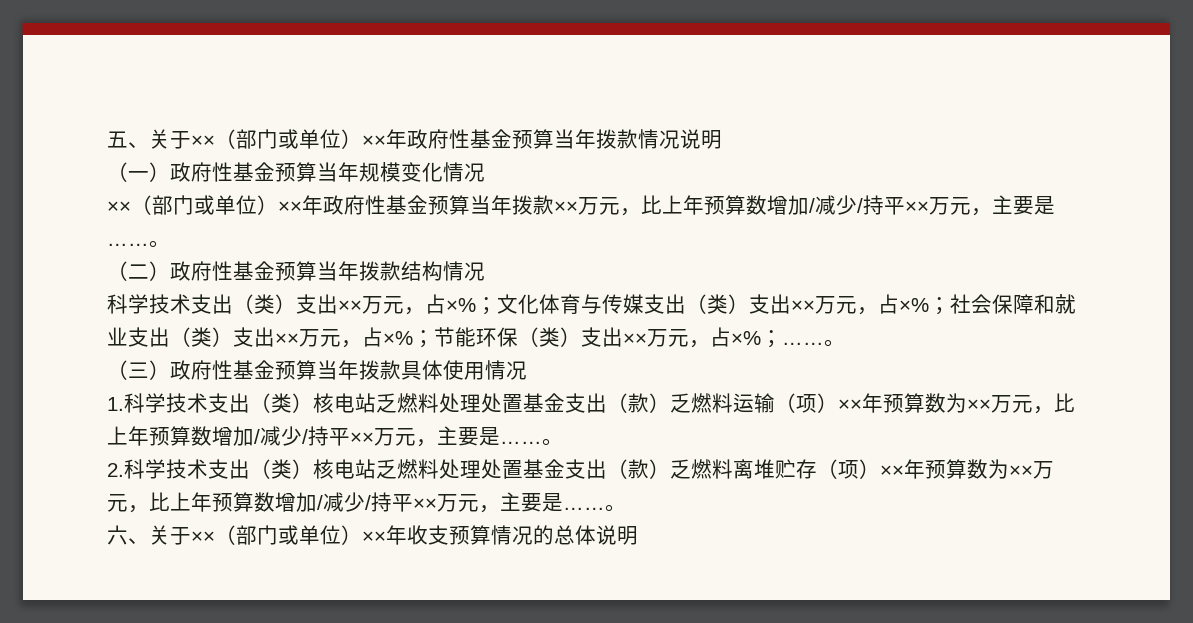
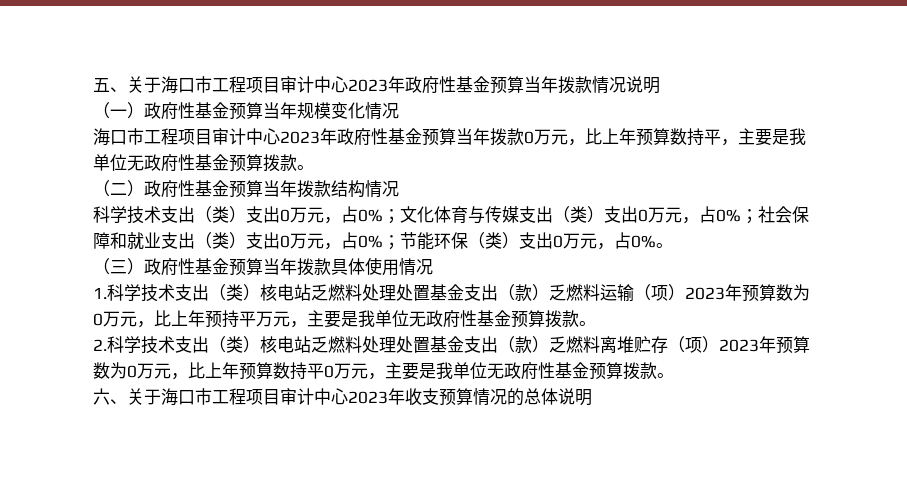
[191,129,386,149] ××（部门或单位）×× -> [161,76,388,94] 海口市工程项目审计中心2023
[107,195,1055,216] [107,243,149,246] ××（部门或单位）××年政府性基金预算当年拨款××万元，比上年预算数增加/减少/持平××万元，主要是…… -> [93,128,806,146] [93,154,297,172] 海口市工程项目审计中心2023年政府性基金预算当年拨款0万元，比上年预算数持平，主要是我单位无政府性基金预算拨款
[338,294,476,315] ××万元，占×% -> [280,206,383,224] 0万元，占0%
[791,294,929,315] ××万元，占×% -> [638,206,741,224] 0万元，占0%
[275,327,413,348] ××万元，占×% -> [280,232,383,250] 0万元，占0%
[623,327,824,348] ××万元，占×%；…… -> [553,232,656,250] 0万元，占0%
[838,393,1075,414] [107,426,542,447] ××年预算数为××万元，比上年预算数增加/减少/持平××万元，主要是…… -> [685,284,810,302] [93,310,579,328] 2023年预算数为0万元，比上年预持平万元，主要是我单位无政府性基金预算拨款
[880,459,1054,479] [107,492,626,513] [107,525,386,545] ××年预算数为××万元，比上年预算数增加/减少/持平××万元，主要是……。 // 六、关于××（部门或单位）×× -> [719,336,810,354] [93,362,674,380] [93,388,388,406] 2023年预算数为0万元，比上年预算数持平0万元，主要是我单位无政府性基金预算拨款。 // 六、关于海口市工程项目审计中心2023

